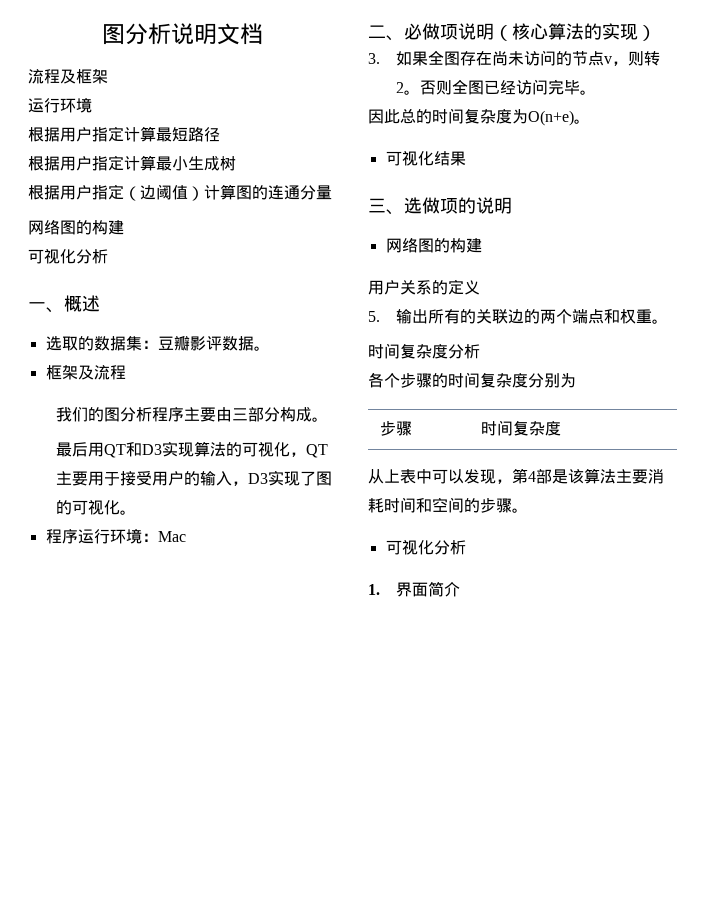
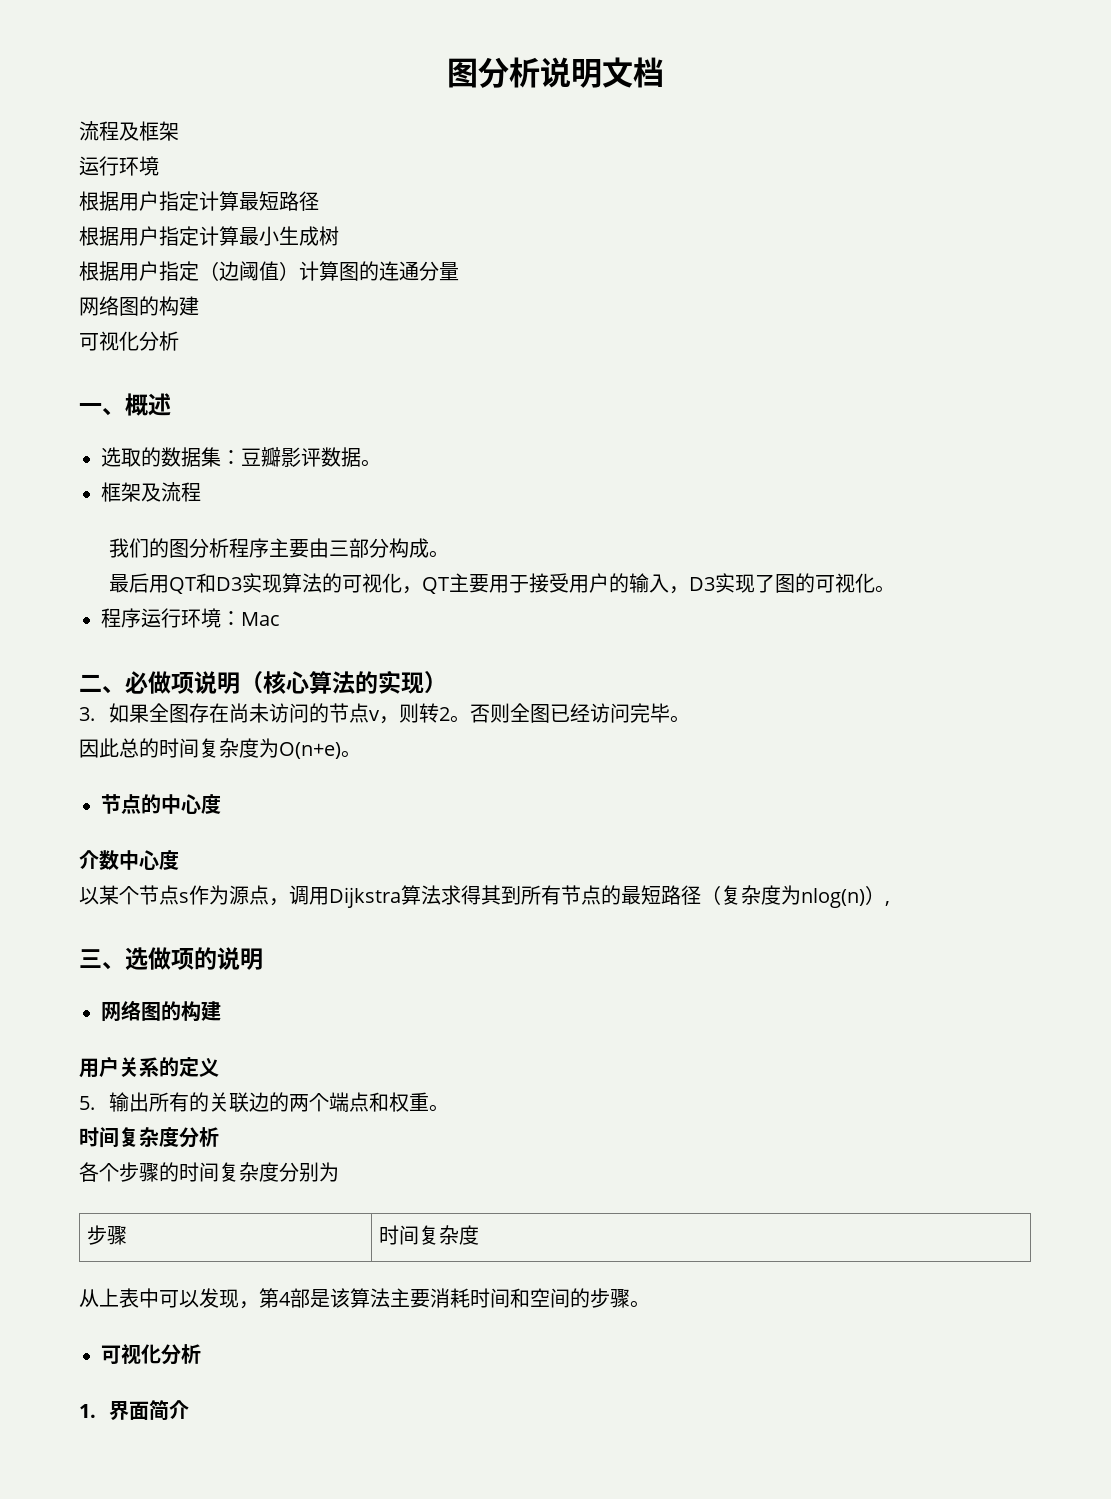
[385,150,466,166] 可视化结果 -> [101,794,221,814] [79,850,179,870] [79,885,890,908] 节点的中心度 // 介数中心度 // 以某个节点s作为源点，调用Dijkstra算法求得其到所有节点的最短路径（复杂度为nlog(n)）,

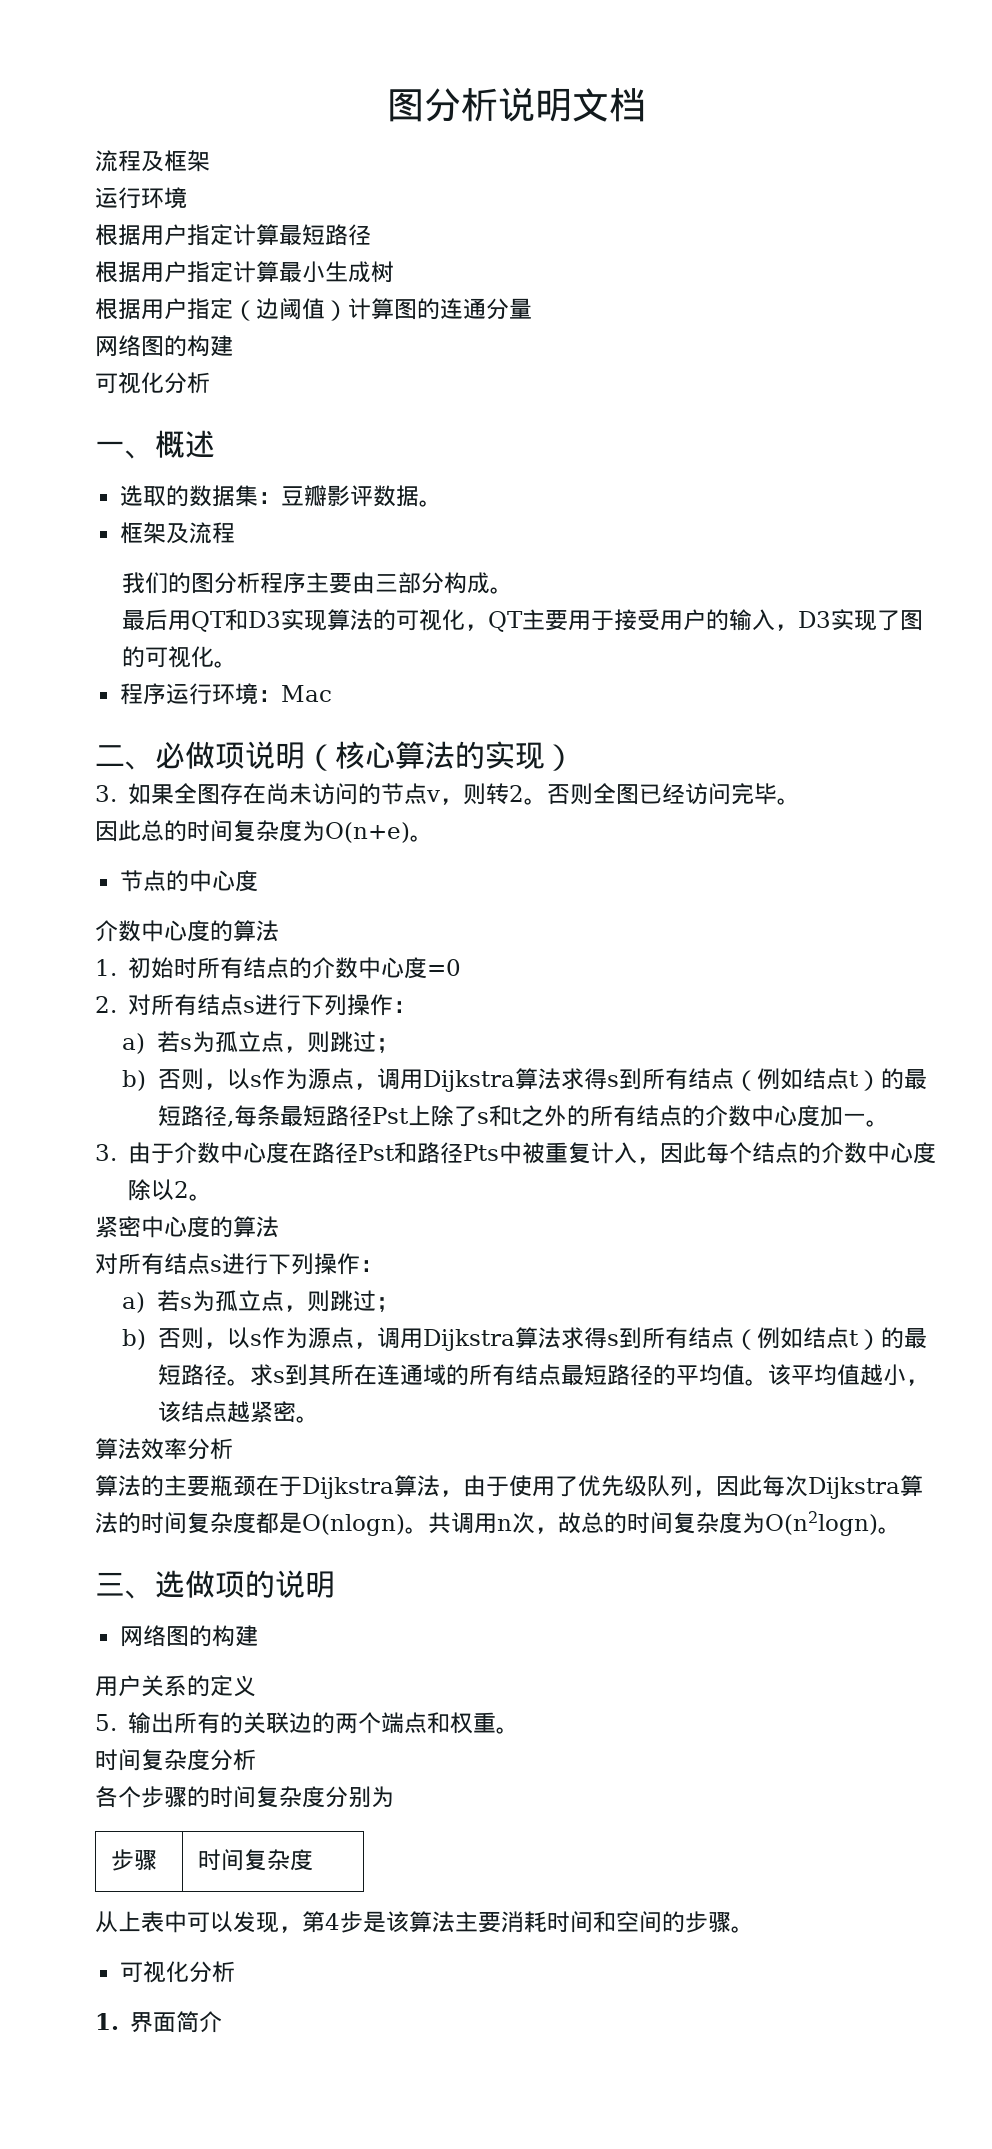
[79,885,890,908] // 以某个节点s作为源点，调用Dijkstra算法求得其到所有节点的最短路径（复杂度为nlog(n)）, -> [210,920,279,942] [95,957,462,979] [95,994,417,1016] [122,1031,399,1054] [122,1068,927,1092] [157,1105,889,1127] [95,1142,937,1164] [128,1179,213,1201] [95,1216,279,1238] [95,1253,383,1275] [122,1290,399,1313] [122,1327,927,1351] [157,1364,929,1386] [157,1401,319,1423] [95,1438,233,1460] [95,1475,923,1499] [95,1511,901,1536] 的算法 // 1.初始时所有结点的介数中心度=0 // 2.对所有结点s进行下列操作： // a)若s为孤立点，则跳过； // b)否则，以s作为源点，调用Dijkstra算法求得s到所有结点（例如结点t）的最短路径,每条最短路径Pst上除了s和t之外的所有结点的介数中心度加一。 // 3.由于介数中心度在路径Pst和路径Pts中被重复计入，因此每个结点的介数中心度除以2。 // 紧密中心度的算法 // 对所有结点s进行下列操作： // a)若s为孤立点，则跳过； // b)否则，以s作为源点，调用Dijkstra算法求得s到所有结点（例如结点t）的最短路径。求s到其所在连通域的所有结点最短路径的平均值。该平均值越小，该结点越紧密。 // 算法效率分析 // 算法的主要瓶颈在于Dijkstra算法，由于使用了优先级队列，因此每次Dijkstra算法的时间复杂度都是O(nlogn)。共调用n次，故总的时间复杂度为O(n2logn)。
[290,1288,310,1308] 部 -> [340,1911,363,1933] 步

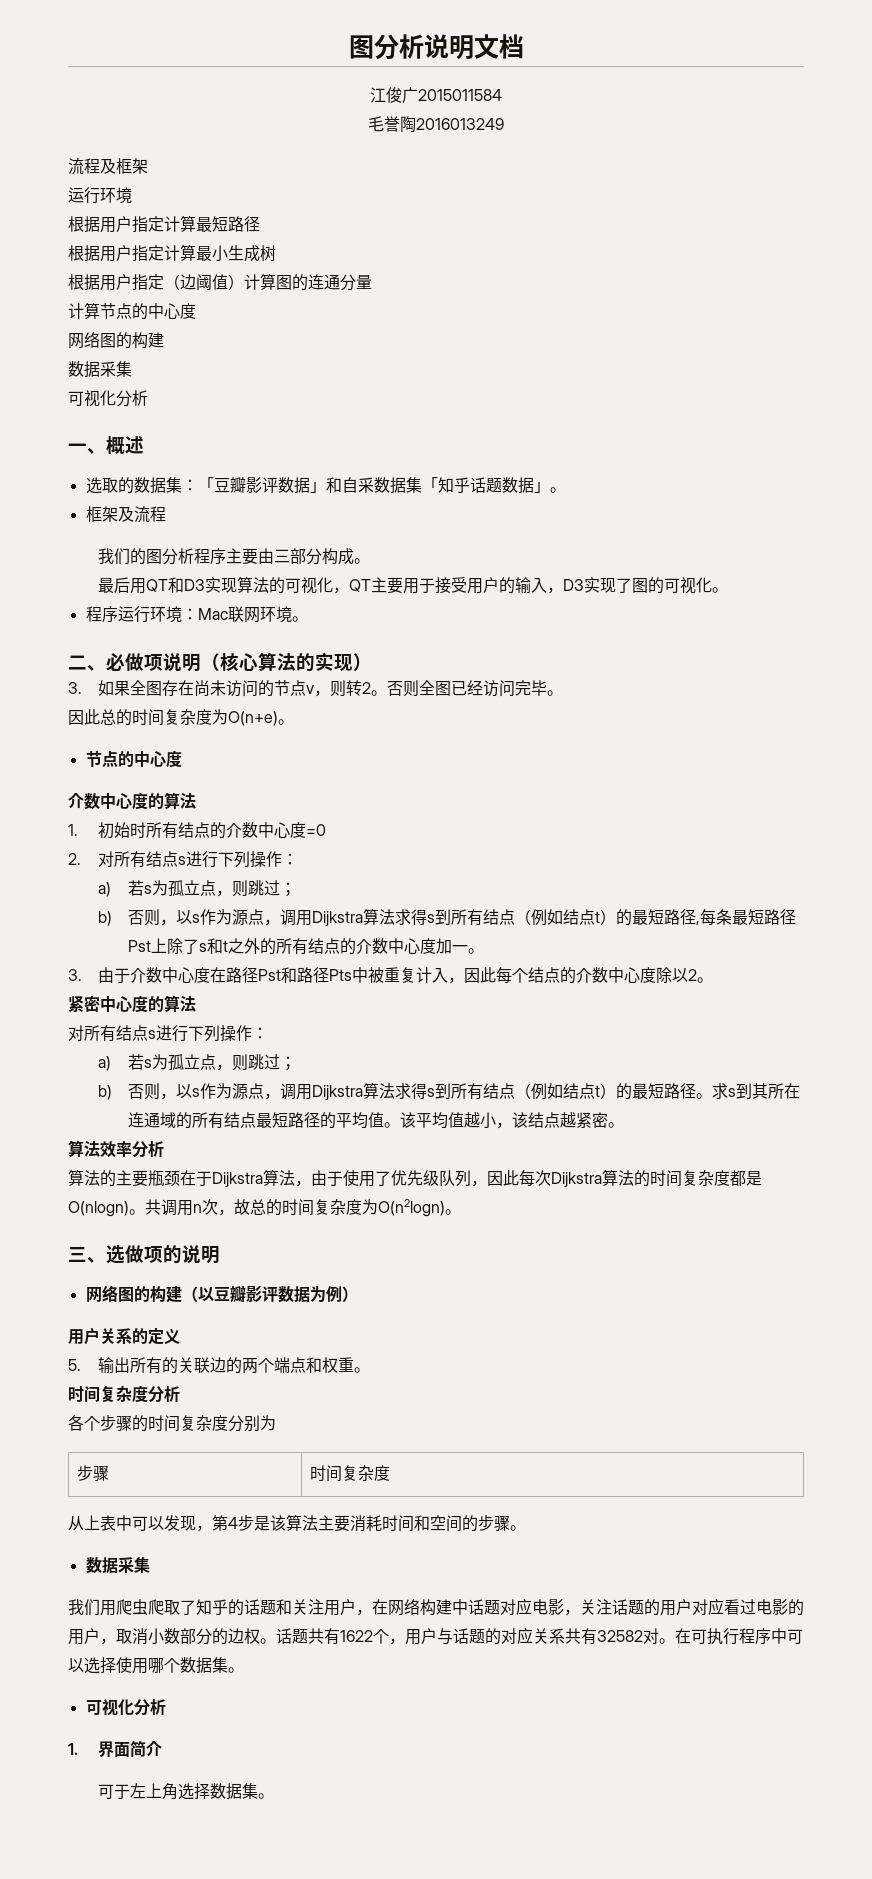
(646, 105) none -> [370,87,502,103] [368,116,504,133] // 江俊广2015011584 // 毛誉陶2016013249
[95,335,233,357] // 网络图的构建 -> [68,302,196,320] [68,331,164,349] [68,361,132,378] // 计算节点的中心度 // 网络图的构建 // 数据采集
[281,485,420,507] 豆瓣影评数据 -> [197,477,550,494] 「豆瓣影评数据」和自采数据集「知乎话题数据」
(333, 693) none -> [227,606,308,623] 联网环境。
(259, 1636) none -> [181,1285,358,1303] （以豆瓣影评数据为例）
(754, 1929) none -> [85,1557,150,1574] [68,1598,804,1616] [68,1627,803,1645] [68,1657,244,1674] // 数据采集 // 我们用爬虫爬取了知乎的话题和关注用户，在网络构建中话题对应电影，关注话题的用户对应看过电影的用户，取消小数部分的边权。话题共有1622个，用户与话题的对应关系共有32582对。在可执行程序中可以选择使用哪个数据集。
(223, 2022) none -> [97,1783,274,1800] // 可于左上角选择数据集。

